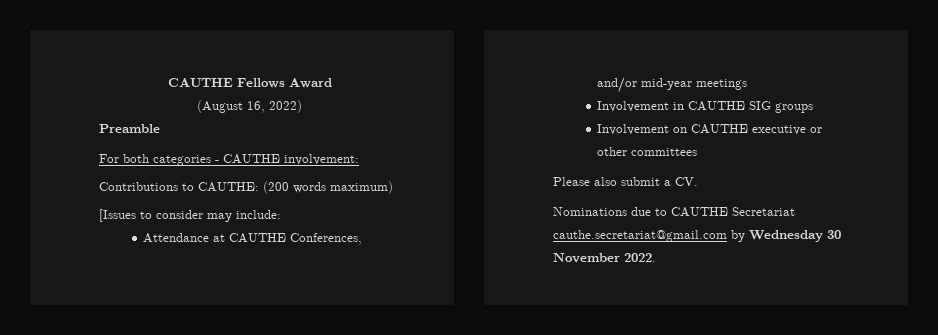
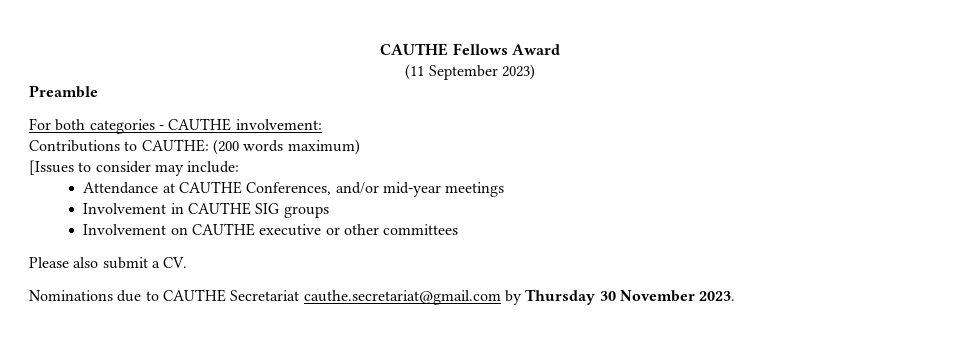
[197,100,302,113] (August 16, 2022) -> [405,64,535,80] (11 September 2023)
[749,230,823,242] Wednesday -> [525,289,596,305] Thursday
[624,253,656,262] 2022. -> [699,291,736,301] 2023.

